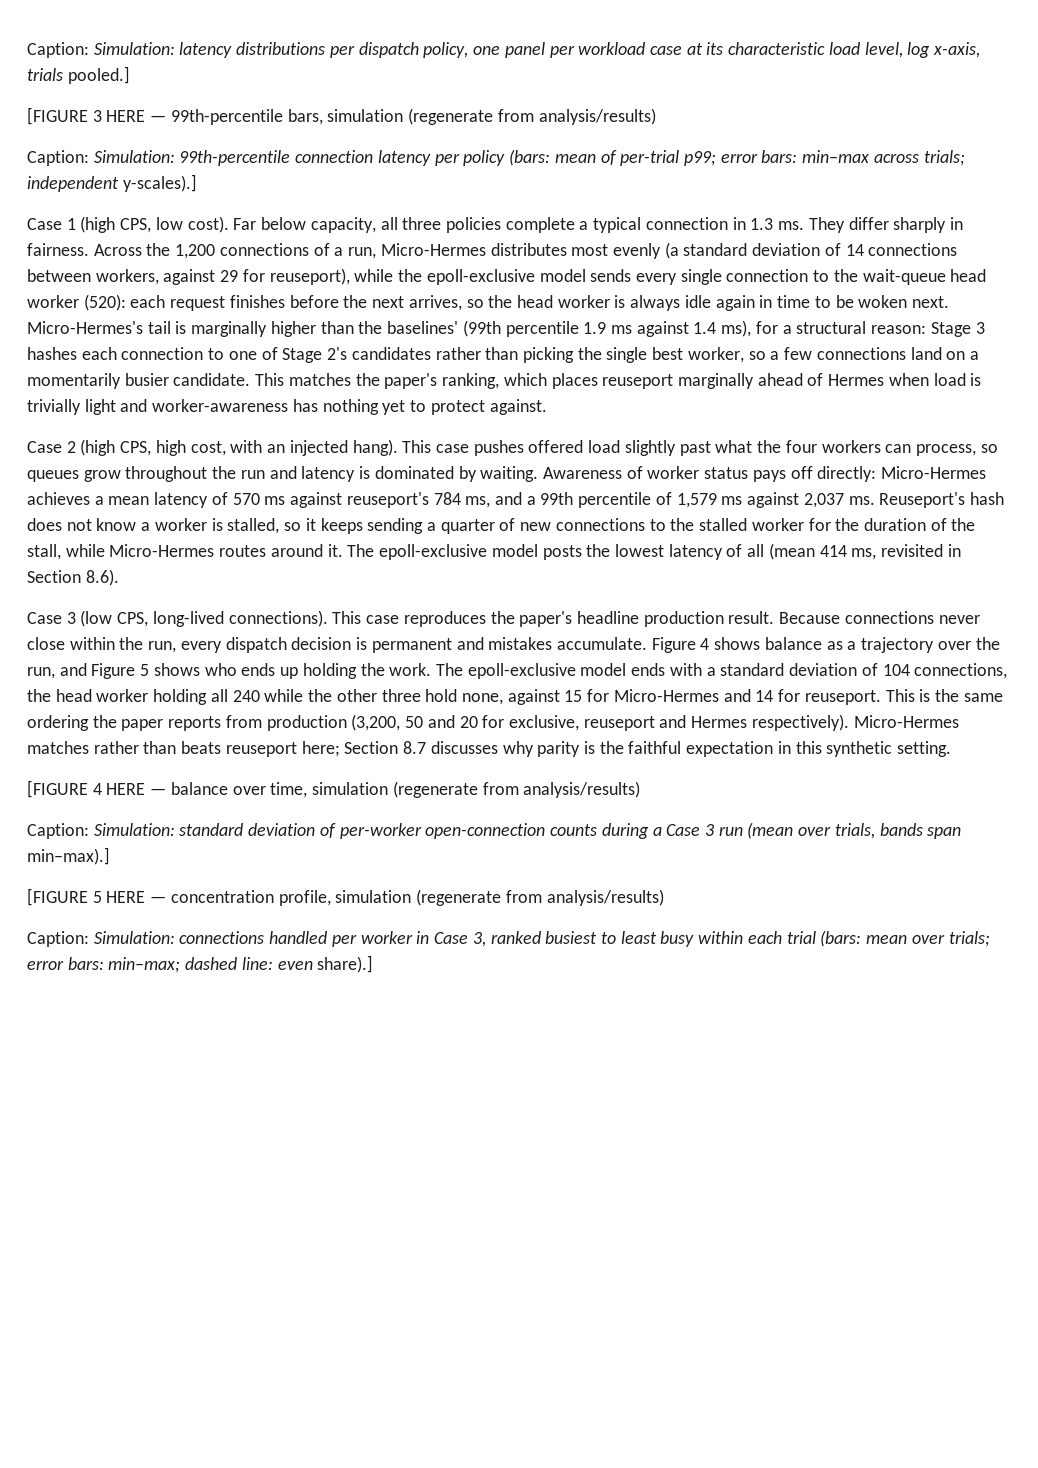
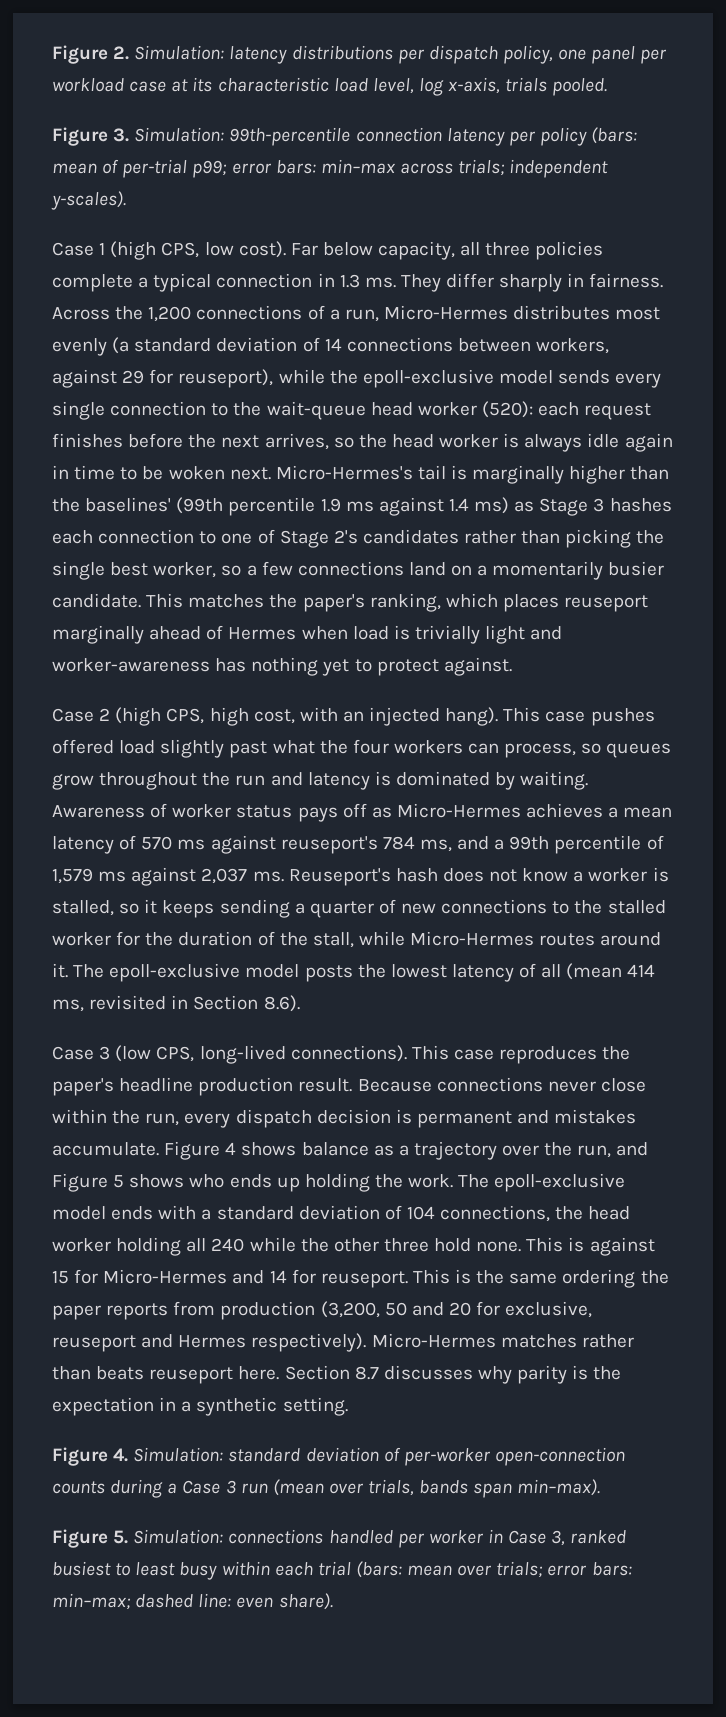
[27,42,89,58] Caption: -> [52,45,130,64] Figure 2.
[67,66,130,84] [27,107,656,125] [27,150,89,166] pooled.] // [FIGURE 3 HERE — 99th-percentile bars, simulation (regenerate from analysis/results) // Caption: -> [552,78,608,96] [52,127,130,146] pooled. // Figure 3.
[122,174,197,192] y-scales).] -> [51,191,126,210] y-scales).
[721,320,927,337] ms), for a structural reason: -> [474,497,535,514] ms) as
[817,466,877,482] directly: -> [371,807,392,818] as
[461,693,503,705] none, -> [476,1237,585,1252] none. This is
[301,741,340,757] here; -> [238,1366,280,1380] here.
[628,741,682,754] faithful -> (622, 1373) none
[795,741,822,754] this -> [181,1401,192,1412] a
[27,780,641,798] [27,823,89,839] [FIGURE 4 HERE — balance over time, simulation (regenerate from analysis/results) // Caption: -> [52,1447,129,1466] Figure 4.
[27,847,110,865] [27,888,664,906] [27,931,89,947] min–max).] // [FIGURE 5 HERE — concentration profile, simulation (regenerate from analysis/results) // Caption: -> [517,1479,601,1496] [52,1529,129,1548] min–max). // Figure 5.
[317,955,374,973] share).] -> [278,1593,333,1610] share).

